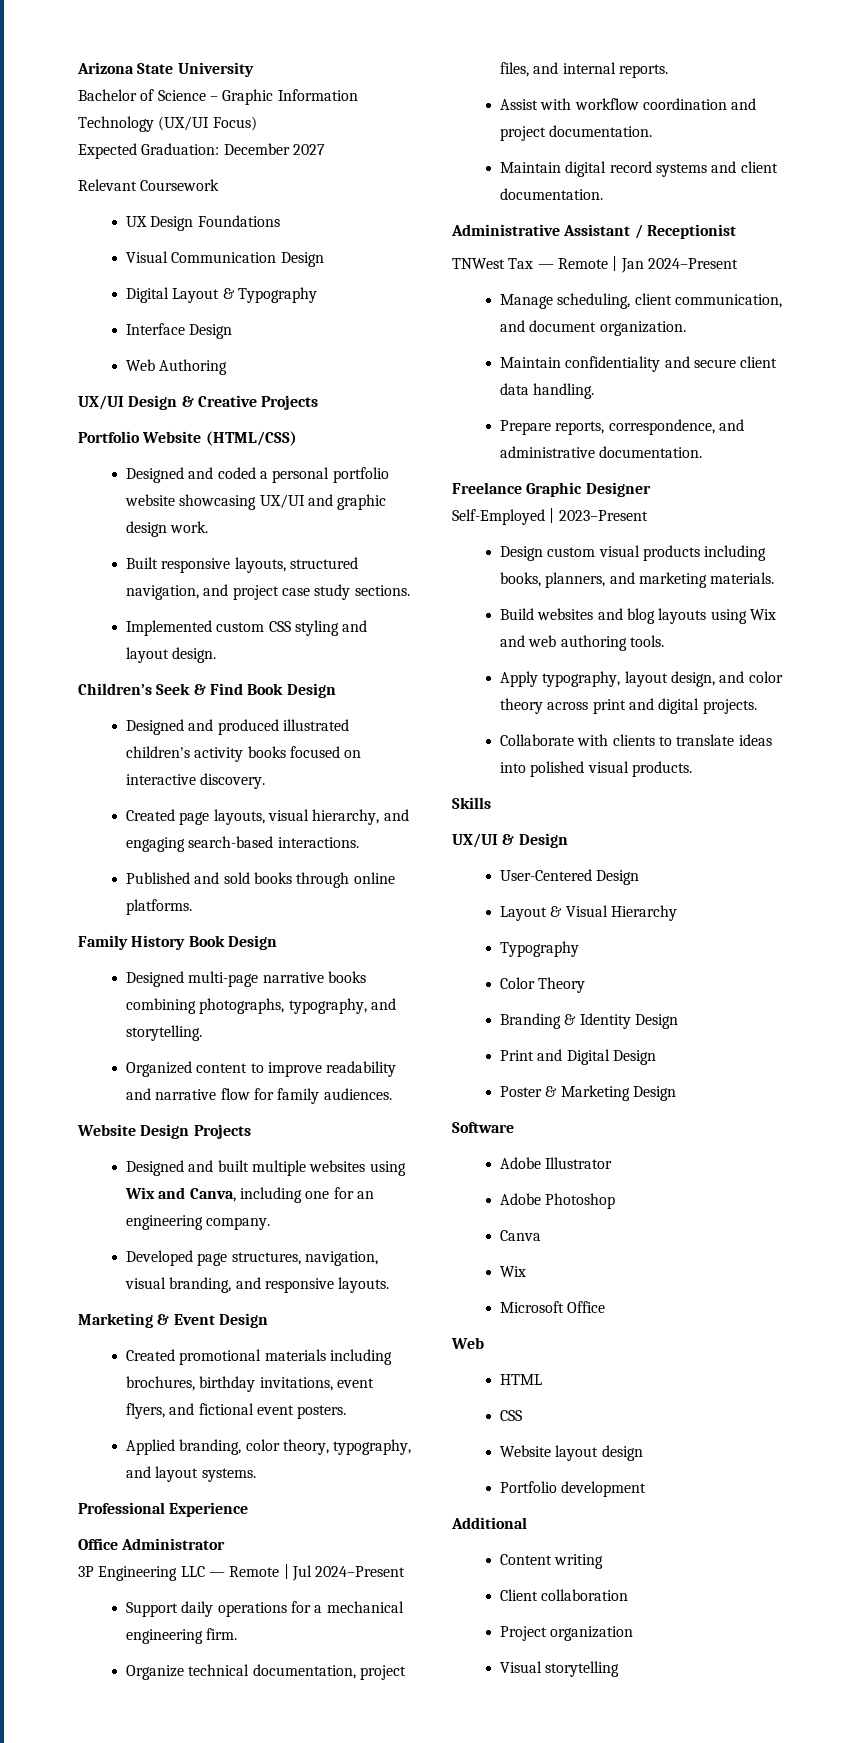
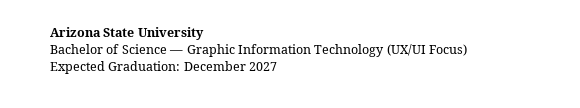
[209,96,218,101] – -> [169,50,184,54] —
[78,179,220,191] [126,215,280,231] [126,251,324,267] [126,287,317,303] [126,323,233,339] [126,359,228,375] [78,395,319,410] [78,431,297,446] [126,467,389,483] [125,494,387,510] [126,521,209,537] [126,557,358,573] [126,584,410,600] [126,620,368,636] [126,647,217,663] [78,683,336,698] [126,719,349,735] [126,746,362,762] [126,773,266,789] [126,809,409,825] [126,836,359,852] [126,872,395,888] [126,899,193,915] [78,935,277,950] [126,971,366,987] [126,998,396,1014] [126,1025,203,1041] [126,1061,397,1077] [126,1088,392,1104] [77,1124,251,1139] [126,1160,406,1176] [125,1187,374,1203] [126,1215,271,1230] [126,1250,378,1266] [125,1277,390,1293] [78,1313,268,1328] [126,1349,392,1365] [126,1376,374,1392] [126,1403,347,1419] [126,1439,412,1455] [126,1466,256,1482] [78,1502,249,1517] [78,1538,226,1550] [78,1564,406,1581] [126,1601,404,1617] [126,1628,238,1644] [126,1664,406,1680] [500,62,668,78] [500,98,757,110] [500,125,653,141] [500,161,778,177] [500,188,604,200] [451,224,736,239] [452,256,738,273] [500,293,782,309] [500,320,686,336] [500,356,778,372] [500,383,595,399] [500,419,744,435] [500,446,703,458] [452,482,651,497] [452,508,648,525] [500,545,767,561] [500,572,775,588] [500,608,776,624] [500,635,664,651] [500,671,783,687] [500,698,757,714] [500,734,772,746] [500,761,692,777] [452,797,491,809] [452,833,568,848] [500,869,640,885] [500,905,677,921] [500,941,580,957] [500,977,586,993] [500,1013,678,1029] [500,1049,656,1065] [500,1085,676,1101] [452,1122,514,1133] [500,1157,613,1169] [500,1193,616,1209] [500,1230,542,1241] [500,1266,527,1277] [500,1301,606,1313] [451,1337,484,1349] [500,1374,543,1385] [500,1410,523,1421] [500,1445,643,1461] [500,1481,647,1497] [451,1517,527,1529] [500,1554,604,1569] [500,1589,629,1601] [500,1626,634,1641] [500,1661,620,1677] // Relevant Coursework // UX Design Foundations // Visual Communication Design // Digital Layout & Typography // Interface Design // Web Authoring // UX/UI Design & Creative Projects // Portfolio Website (HTML/CSS) // Designed and coded a personal portfolio website showcasing UX/UI and graphic design work. // Built responsive layouts, structured navigation, and project case study sections. // Implemented custom CSS styling and layout design. // Children’s Seek & Find Book Design // Designed and produced illustrated children's activity books focused on interactive discovery. // Created page layouts, visual hierarchy, and engaging search-based interactions. // Published and sold books through online platforms. // Family History Book Design // Designed multi-page narrative books combining photographs, typography, and storytelling. // Organized content to improve readability and narrative flow for family audiences. // Website Design Projects // Designed and built multiple websites using Wix and Canva, including one for an engineering company. // Developed page structures, navigation, visual branding, and responsive layouts. // Marketing & Event Design // Created promotional materials including brochures, birthday invitations, event flyers, and fictional event posters. // Applied branding, color theory, typography, and layout systems. // Professional Experience // Office Administrator // 3P Engineering LLC — Remote | Jul 2024–Present // Support daily operations for a mechanical engineering firm. // Organize technical documentation, project files, and internal reports. // Assist with workflow coordination and project documentation. // Maintain digital record systems and client documentation. // Administrative Assistant / Receptionist // TNWest Tax — Remote | Jan 2024–Present // Manage scheduling, client communication, and document organization. // Maintain confidentiality and secure client data handling. // Prepare reports, correspondence, and administrative documentation. // Freelance Graphic Designer // Self-Employed | 2023–Present // Design custom visual products including books, planners, and marketing materials. // Build websites and blog layouts using Wix and web authoring tools. // Apply typography, layout design, and color theory across print and digital projects. // Collaborate with clients to translate ideas into polished visual products. // Skills // UX/UI & Design // User-Centered Design // Layout & Visual Hierarchy // Typography // Color Theory // Branding & Identity Design // Print and Digital Design // Poster & Marketing Design // Software // Adobe Illustrator // Adobe Photoshop // Canva // Wix // Microsoft Office // Web // HTML // CSS // Website layout design // Portfolio development // Additional // Content writing // Client collaboration // Project organization // Visual storytelling -> (278, 66) none

